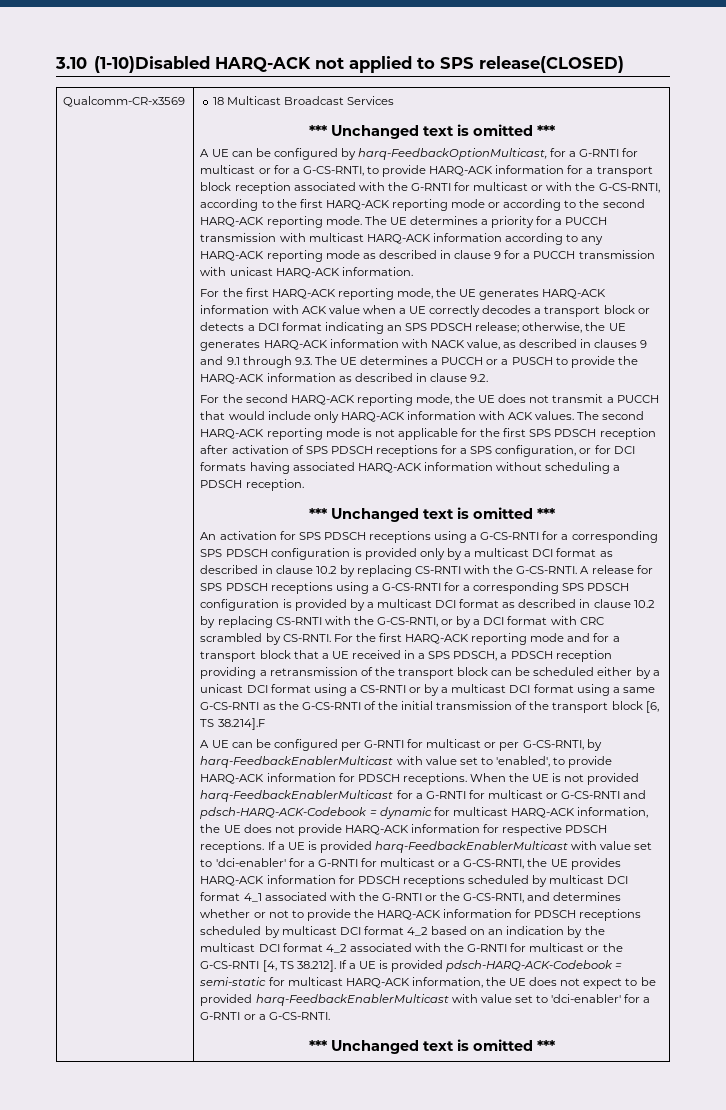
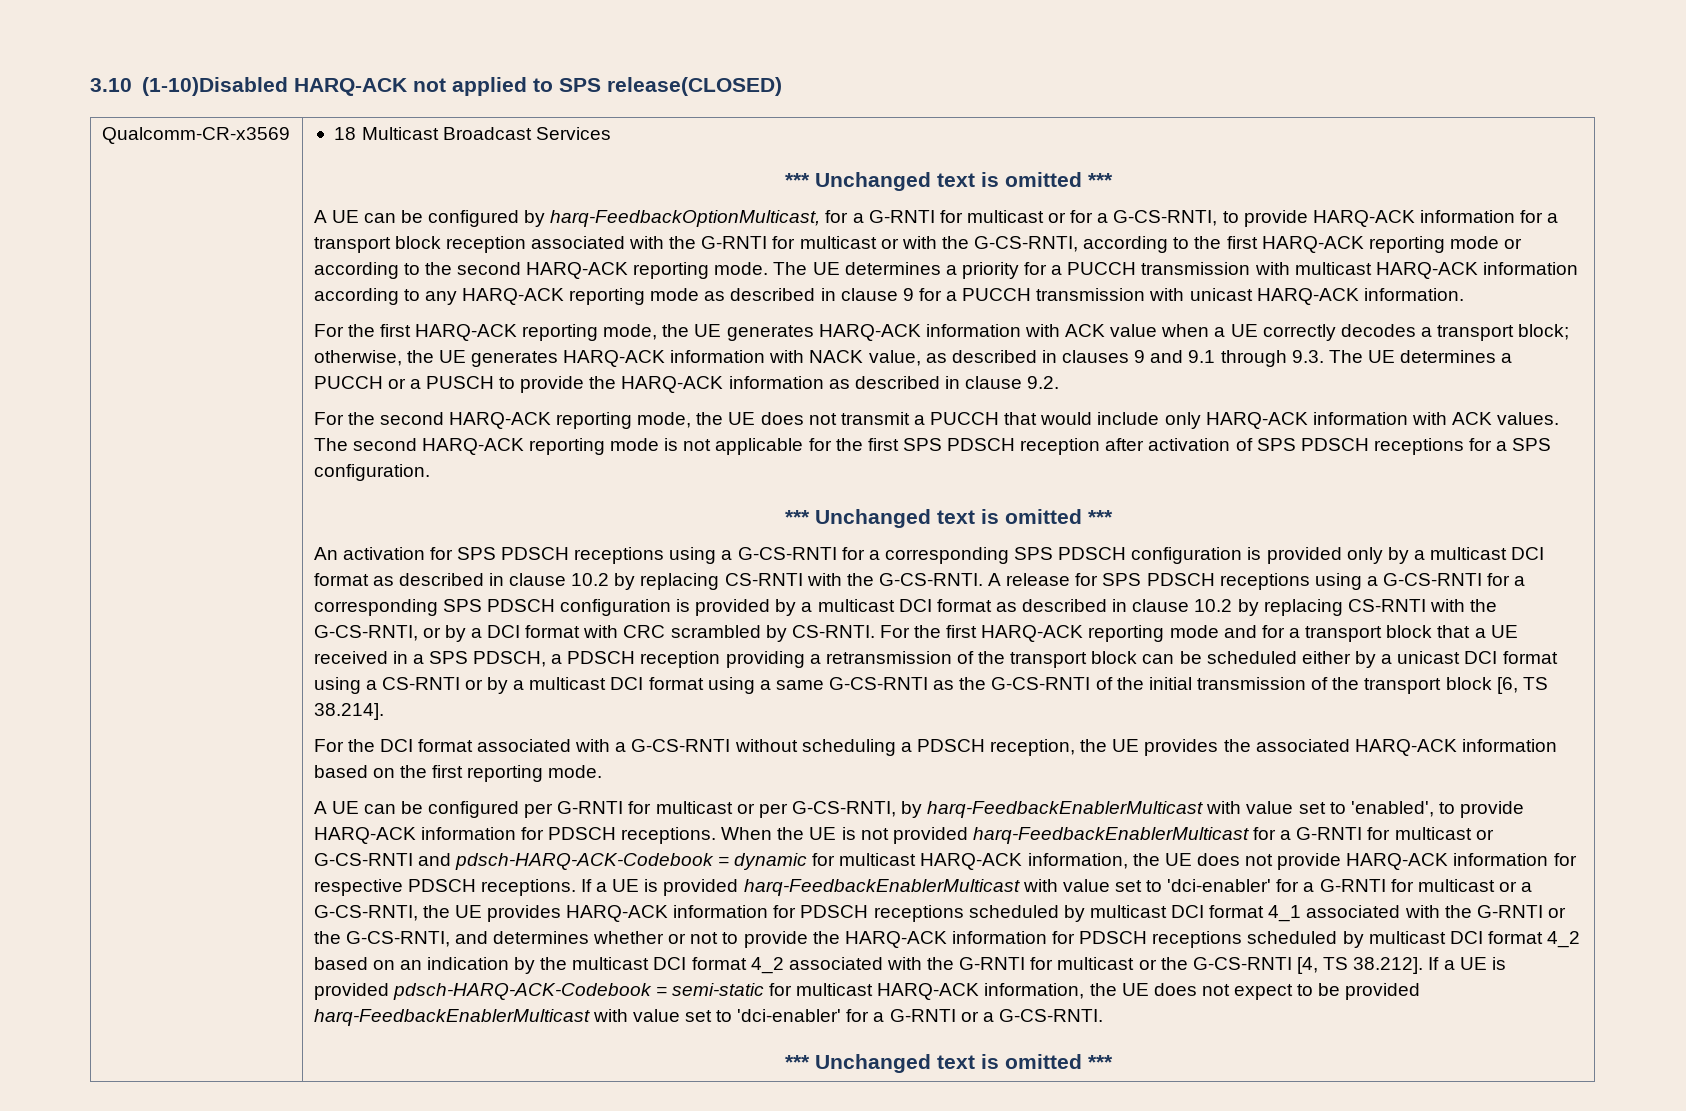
[603,305,650,314] [200,322,520,334] block or detects a DCI format indicating an SPS PDSCH release; -> [1518,324,1570,340] block;
[495,445,635,457] [200,462,621,474] [200,479,304,491] configuration, or for DCI formats having associated HARQ-ACK information without scheduling a PDSCH reception. -> [313,464,430,481] configuration.
[217,718,265,730] 38.214].F -> [313,703,384,720] [313,739,1557,756] [313,765,603,782] 38.214]. // For the DCI format associated with a G-CS-RNTI without scheduling a PDSCH reception, the UE provides the associated HARQ-ACK information based on the first reporting mode.

